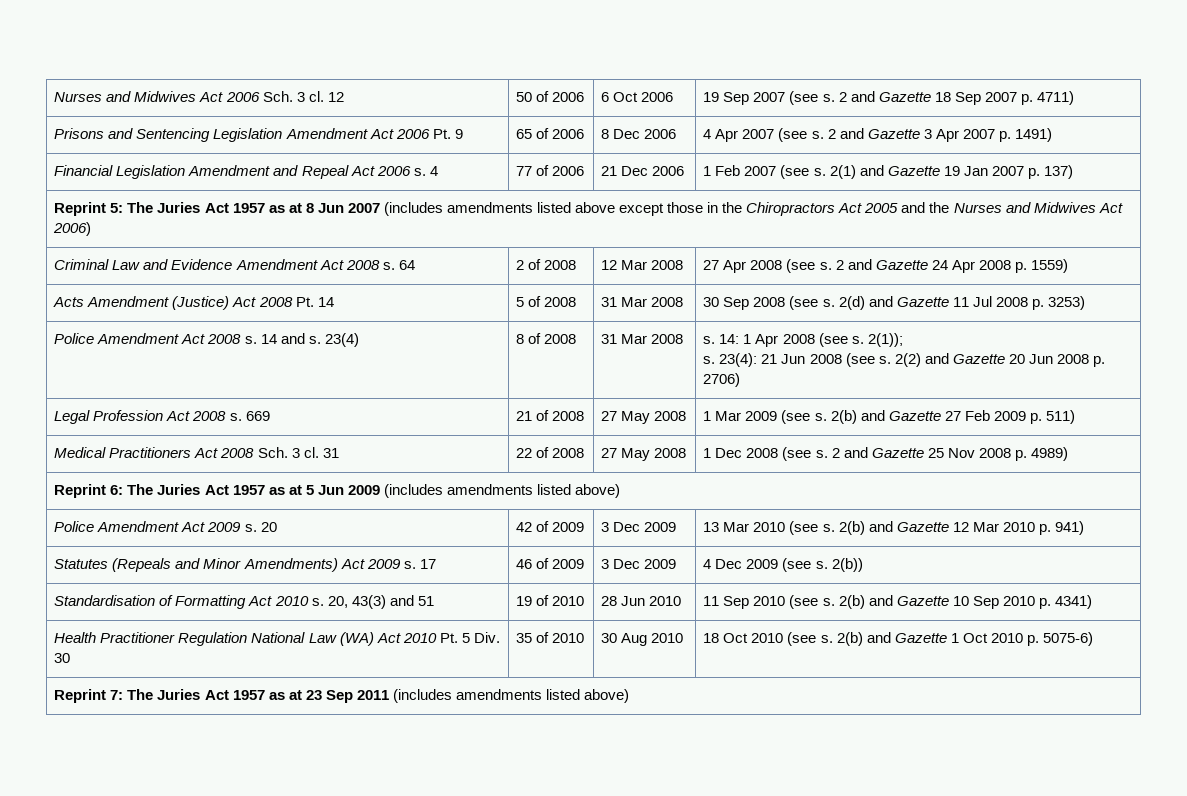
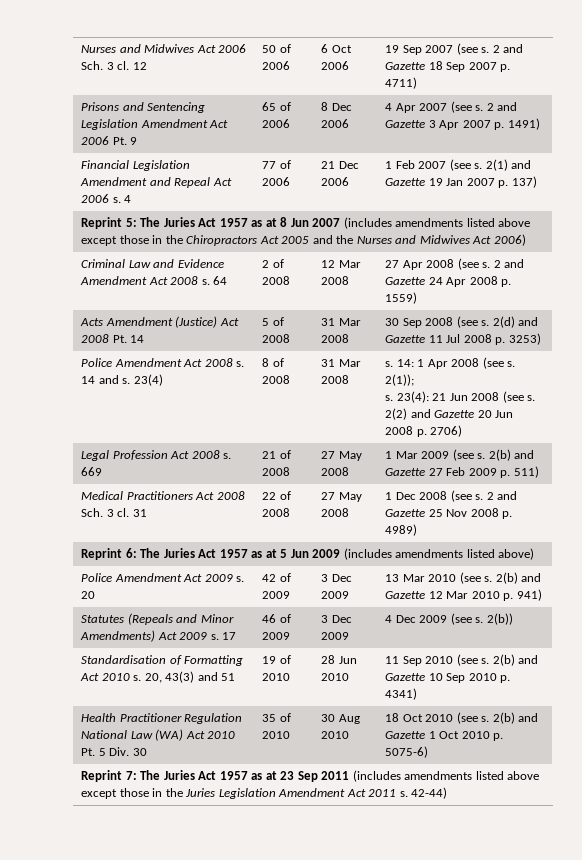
[584,689,630,703] above) -> [507,771,540,780] [81,787,448,799] above except those in the Juries Legislation Amendment Act 2011 s. 42-44)

